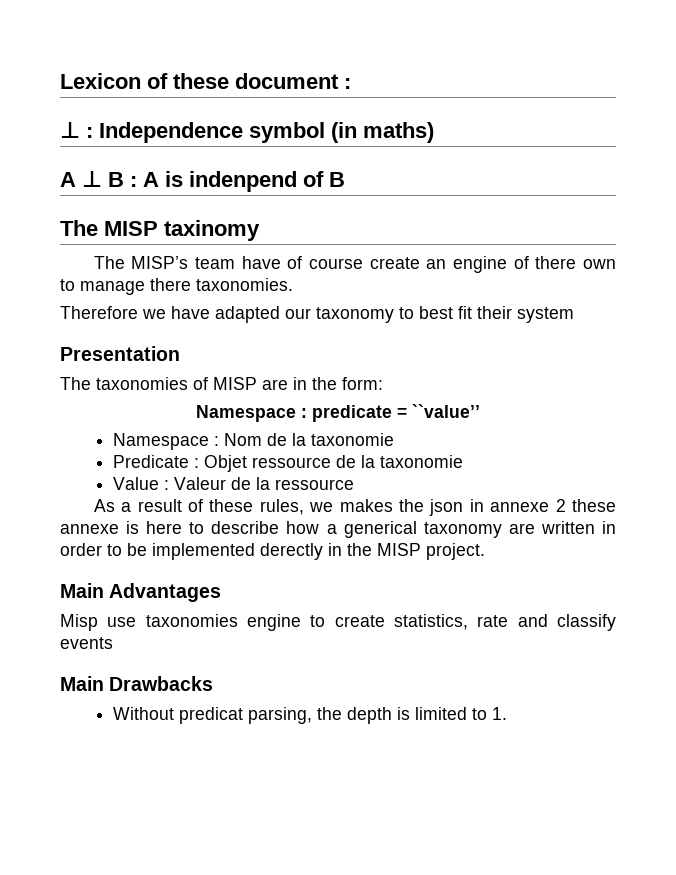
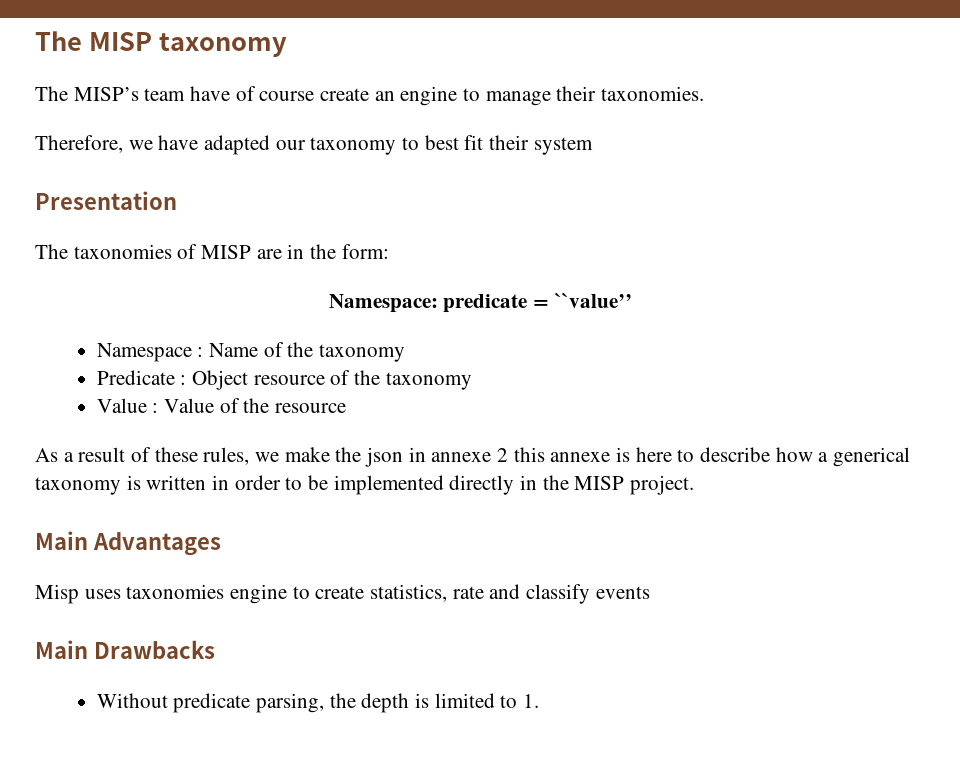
[60,73,351,89] [60,122,434,143] [60,171,345,192] Lexicon of these document : // ⊥ : Independence symbol (in maths) // A ⊥ B : A is indenpend of B // -> (35, 41) none
[164,220,260,241] taxinomy -> [158,33,287,57] taxonomy
[513,256,617,269] of there own -> (458, 96) none
[150,278,191,291] there -> [556,86,597,101] their
[60,306,138,319] Therefore -> [35,135,123,153] Therefore,
[196,405,307,422] Namespace : -> [328,294,438,313] Namespace:
[223,433,394,446] [112,455,463,472] [112,477,354,490] Nom de la taxonomie // Predicate : Objet ressource de la taxonomie // Value : Valeur de la ressource -> [209,342,406,362] [96,370,472,390] [96,398,347,413] Name of the taxonomy // Predicate : Object resource of the taxonomy // Value : Value of the resource
[339,499,393,512] makes -> [284,447,330,462] make
[572,499,616,512] these -> [513,447,545,462] this
[508,523,535,534] are -> [126,475,141,490] is
[260,543,323,560] derectly -> [449,475,515,495] directly
[107,617,137,627] use -> [84,589,121,599] uses
[178,707,243,724] predicat -> [173,693,251,713] predicate

